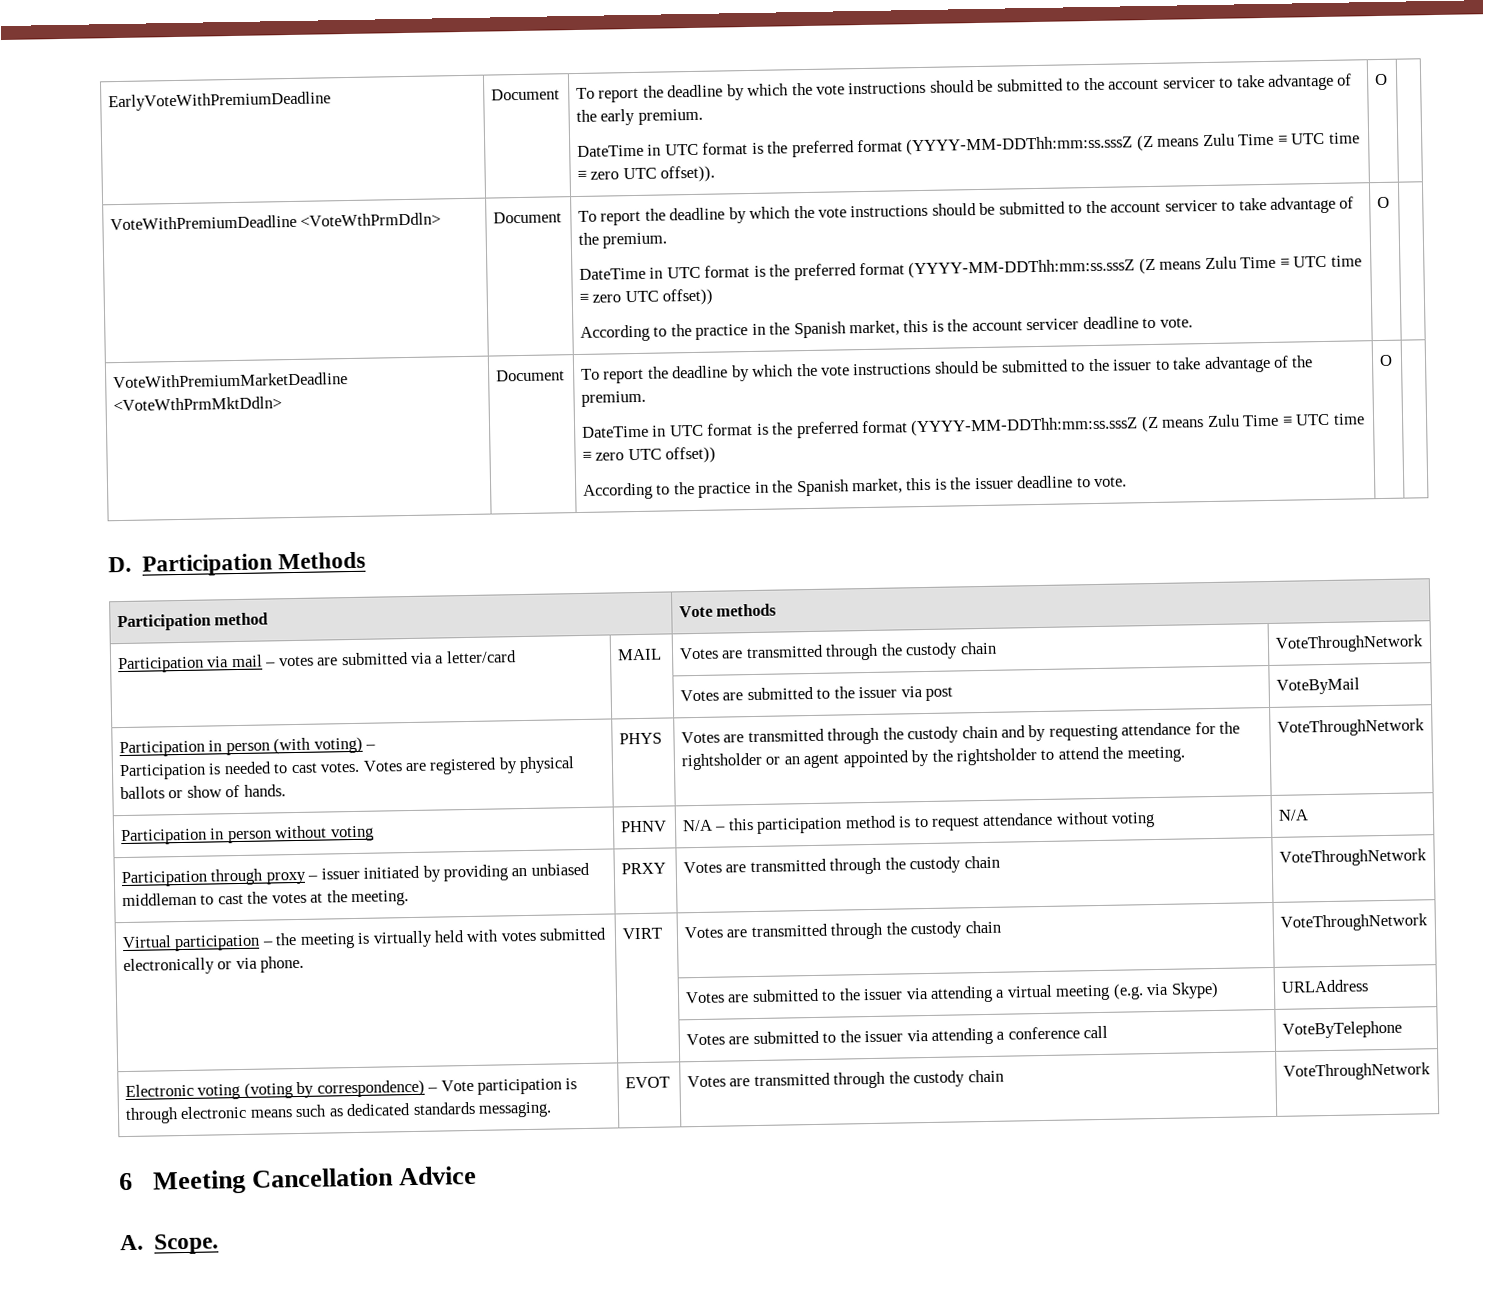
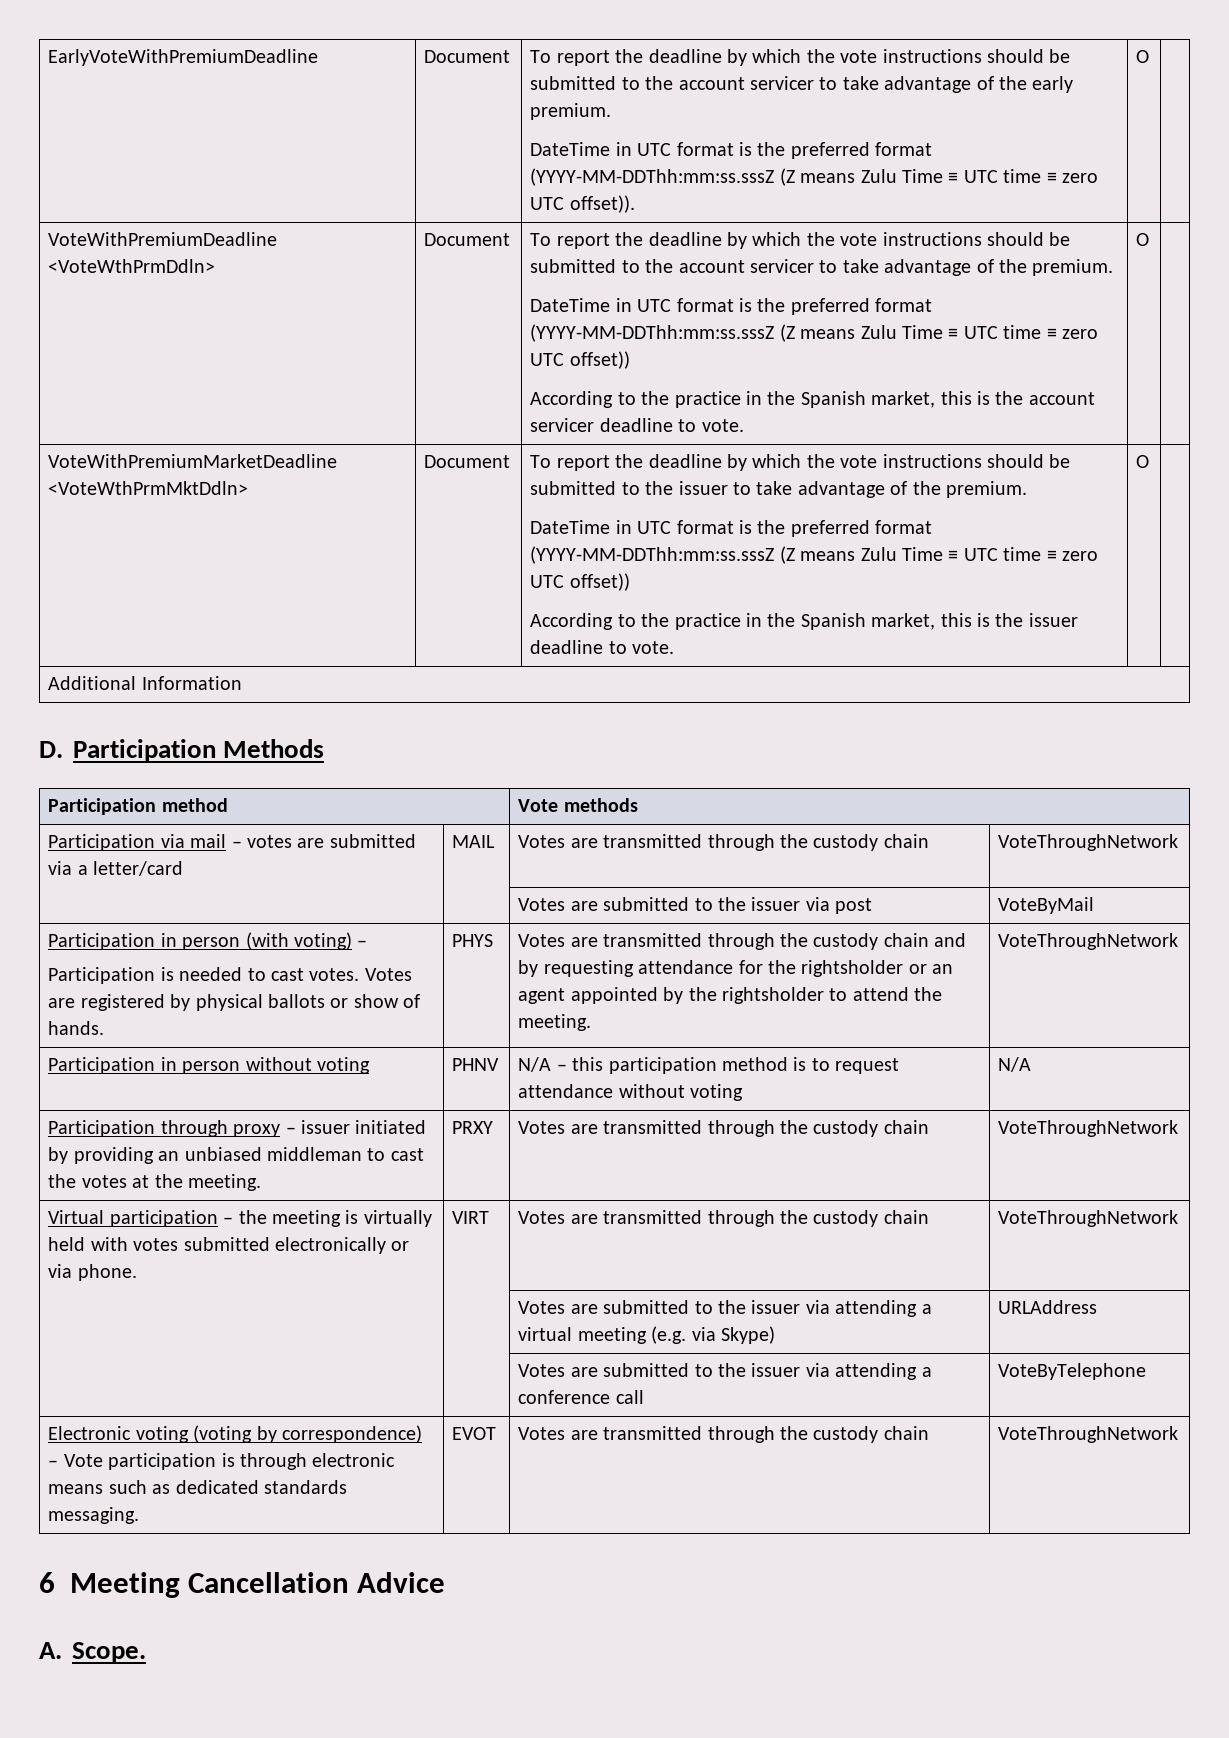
(1393, 360) none -> [48,676,242,690] // Additional Information

